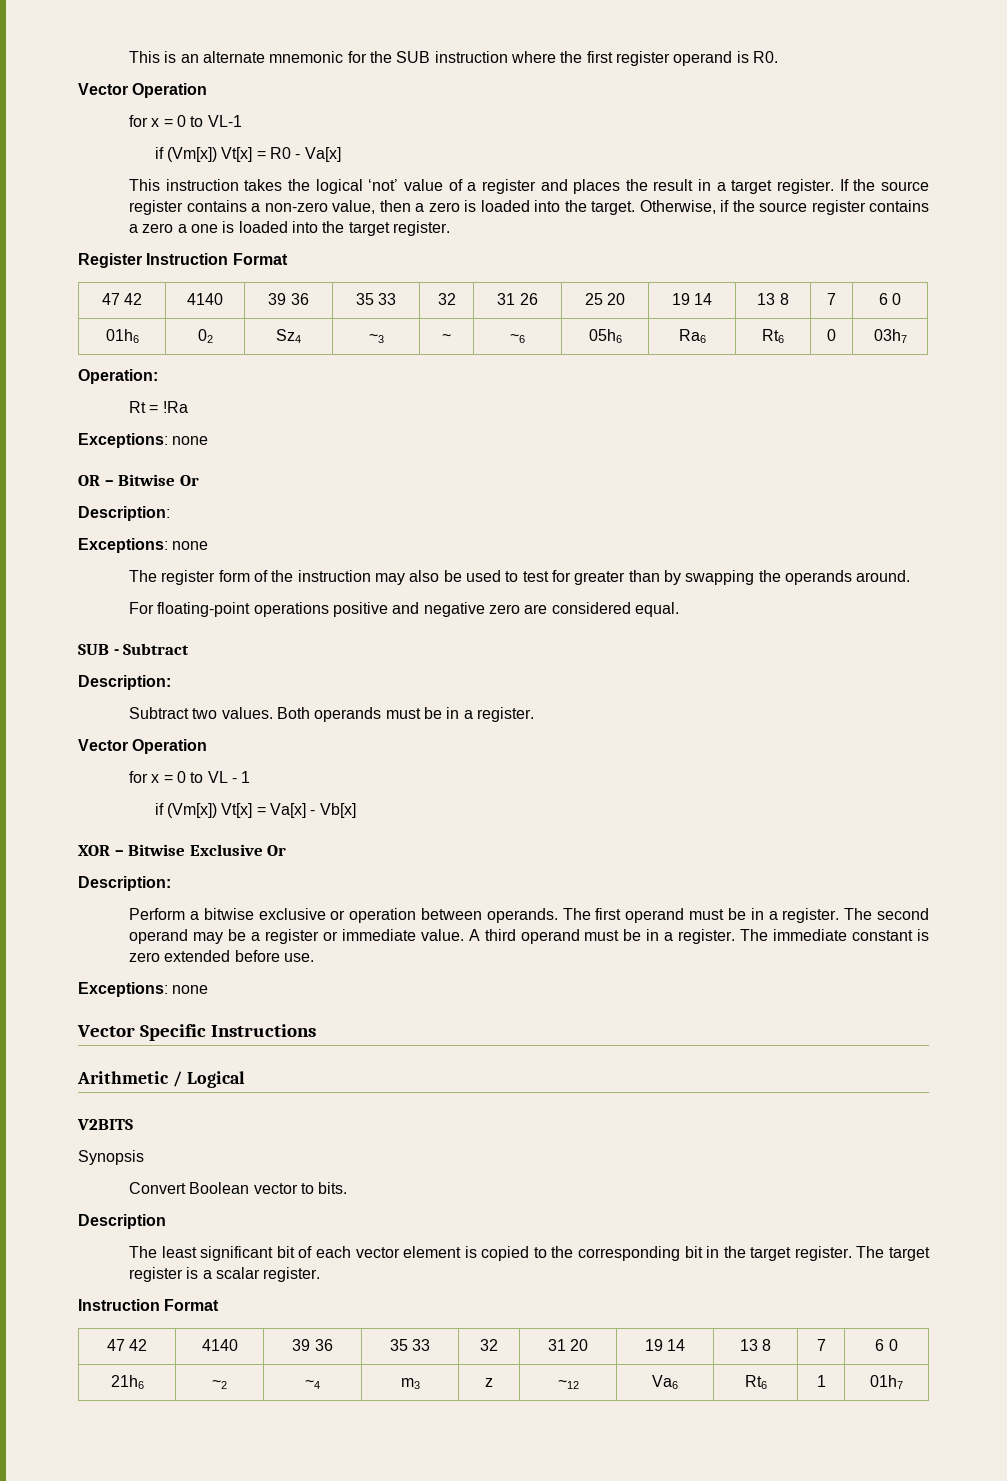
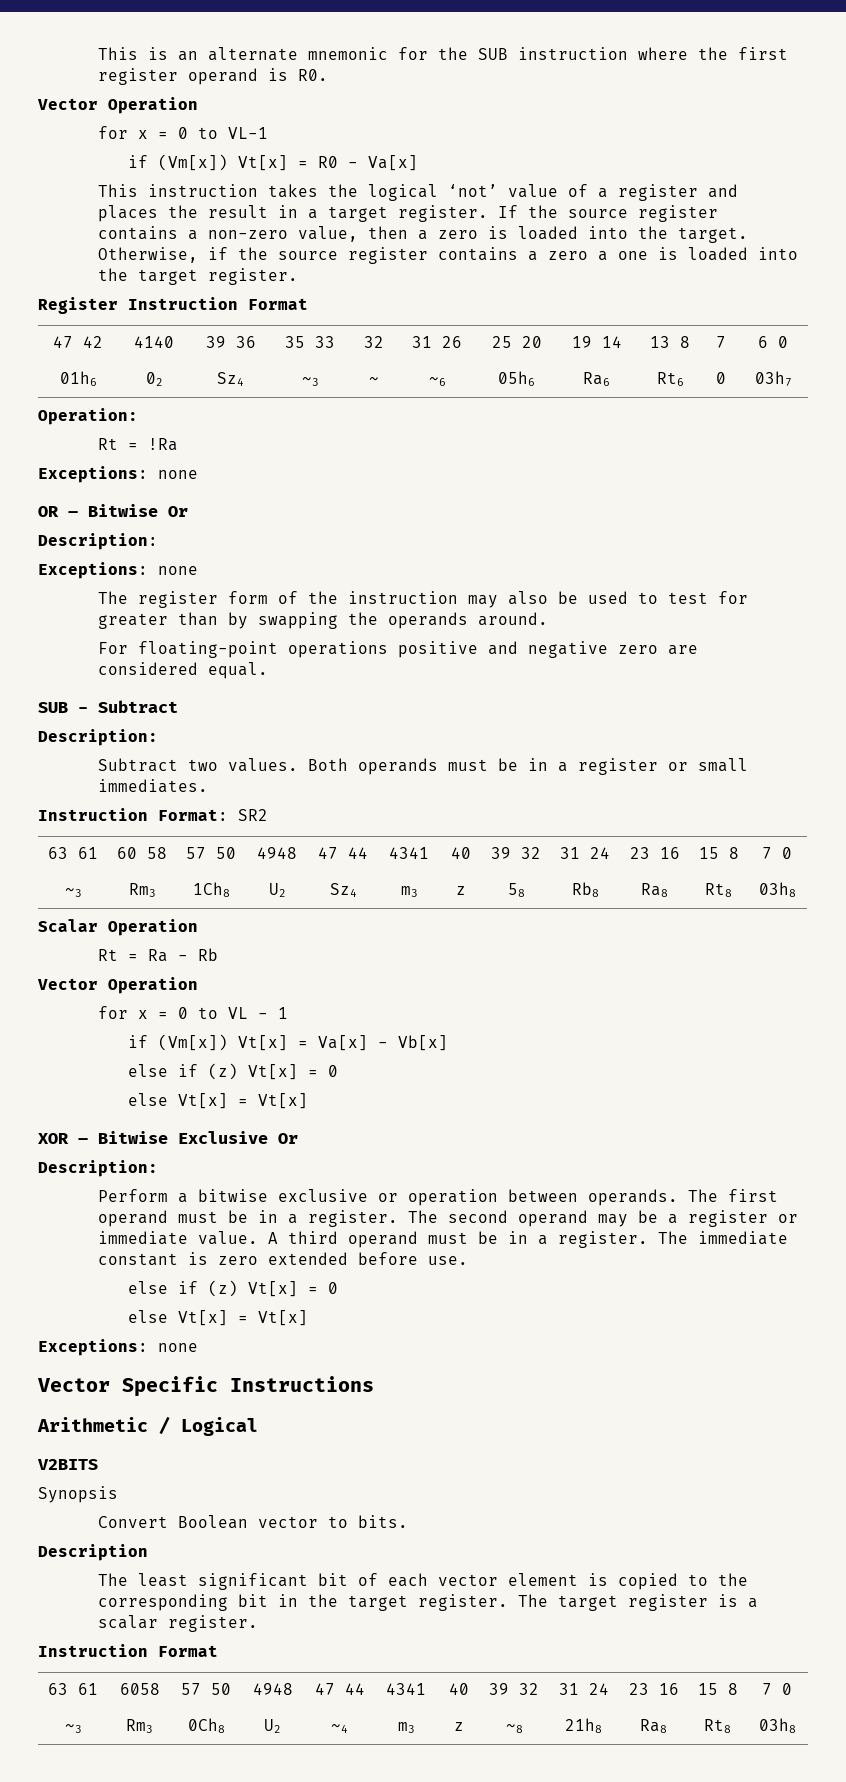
[476,707,534,722] register. -> [578,758,749,775] [98,779,209,793] [38,808,268,821] [48,847,98,859] [117,847,167,859] [186,847,236,859] [257,847,297,859] [318,847,368,859] [389,847,429,859] [451,847,471,859] [491,847,541,859] [560,847,610,859] [629,847,680,859] [698,847,739,859] [762,847,792,859] [64,888,82,897] [128,883,156,897] [192,882,230,897] [268,883,286,897] [329,883,357,897] [400,886,418,897] [456,886,466,895] [507,883,525,897] [571,882,599,897] [641,883,668,897] [705,883,732,897] [758,882,796,897] [38,919,198,936] [98,948,219,962] register or small immediates. // Instruction Format: SR2 // 63 61 | 60 58 | 57 50 | 4948 | 47 44 | 4341 | 40 | 39 32 | 31 24 | 23 16 | 15 8 | 7 0 // ~3 | Rm3 | 1Ch8 | U2 | Sz4 | m3 | z | 58 | Rb8 | Ra8 | Rt8 | 03h8 // Scalar Operation // Rt = Ra - Rb
(356, 810) none -> [128,1063,339,1080] [128,1093,309,1109] // else if (z) Vt[x] = 0 // else Vt[x] = Vt[x]
(315, 957) none -> [128,1280,339,1297] [128,1310,309,1326] // else if (z) Vt[x] = 0 // else Vt[x] = Vt[x]
[106,1339,148,1351] [201,1339,238,1351] [292,1339,333,1351] [389,1339,431,1351] [480,1339,498,1351] [547,1339,589,1351] [644,1339,686,1351] [739,1339,772,1351] [816,1339,826,1351] [875,1339,898,1351] [110,1375,144,1389] [212,1380,227,1389] 47 42 | 4140 | 39 36 | 35 33 | 32 | 31 20 | 19 14 | 13 8 | 7 | 6 0 // 21h6 | ~2 -> [48,1683,98,1695] [119,1683,160,1695] [181,1683,231,1695] [252,1683,293,1695] [314,1683,365,1695] [386,1683,426,1695] [448,1683,469,1695] [489,1683,539,1695] [558,1683,609,1695] [628,1683,679,1695] [697,1683,738,1695] [762,1683,792,1695] [64,1724,82,1733] [126,1719,153,1733] [187,1718,225,1733] [264,1719,281,1733] 63 61 | 6058 | 57 50 | 4948 | 47 44 | 4341 | 40 | 39 32 | 31 24 | 23 16 | 15 8 | 7 0 // ~3 | Rm3 | 0Ch8 | U2
[557,1380,579,1389] [652,1375,678,1389] [744,1375,767,1389] [816,1375,826,1387] [870,1375,903,1389] ~12 | Va6 | Rt6 | 1 | 01h7 -> [505,1724,523,1733] [565,1718,602,1733] [640,1719,667,1733] [704,1719,731,1733] [758,1718,796,1733] ~8 | 21h8 | Ra8 | Rt8 | 03h8

